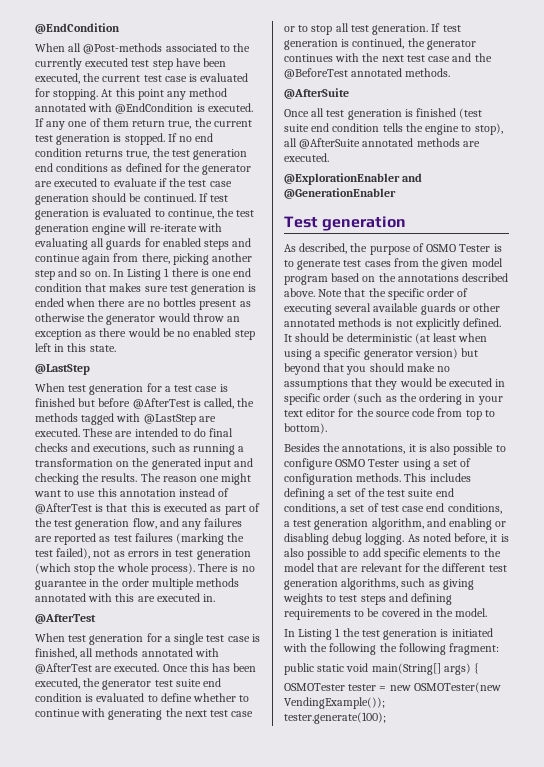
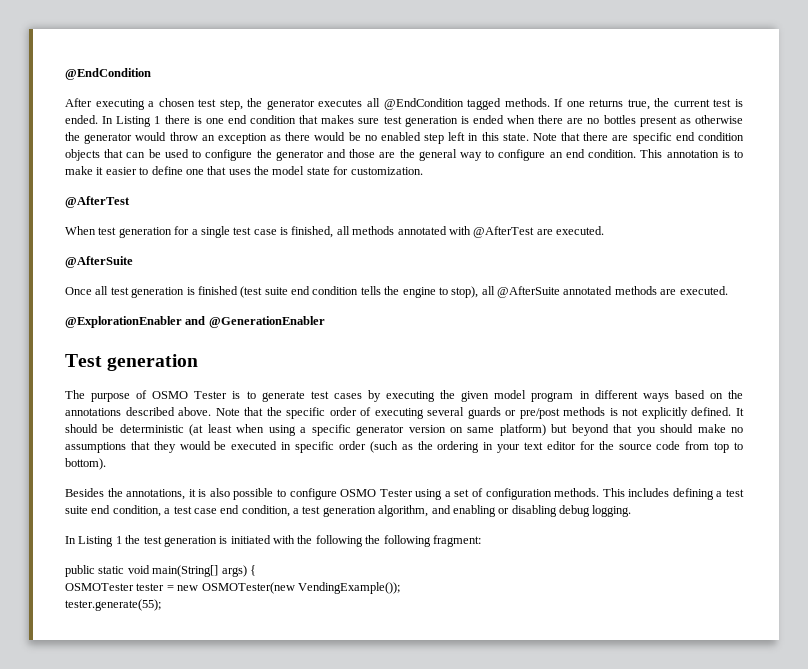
[35,43,251,54] [35,58,227,70] [35,73,249,84] [35,88,228,100] [35,103,253,114] [35,118,252,130] [35,133,214,145] [35,148,248,160] [35,163,252,175] [35,178,232,187] [35,193,229,205] [35,208,255,220] [35,223,222,235] [35,238,252,250] [35,253,253,265] [35,268,110,280] When all @Post-methods associated to the currently executed test step have been executed, the current test case is evaluated for stopping. At this point any method annotated with @EndCondition is executed. If any one of them return true, the current test generation is stopped. If no end condition returns true, the test generation end conditions as defined for the generator are executed to evaluate if the test case generation should be continued. If test generation is evaluated to continue, the test generation engine will re-iterate with evaluating all guards for enabled steps and continue again from there, picking another step and so on. -> [65,98,743,110] [65,115,98,124] After executing a chosen test step, the generator executes all @EndCondition tagged methods. If one returns true, the current test is ended.
[35,364,90,375] [35,383,228,395] [35,398,255,409] [35,413,216,425] [35,428,234,437] [35,443,245,455] [35,458,254,470] [35,473,252,485] [34,488,230,497] [35,503,260,515] [35,518,243,530] [35,533,245,545] [35,548,251,560] [35,563,255,575] [35,578,240,590] [35,593,216,602] // @LastStep // When test generation for a test case is finished but before @AfterTest is called, the methods tagged with @LastStep are executed. These are intended to do final checks and executions, such as running a transformation on the generated input and checking the results. The reason one might want to use this annotation instead of @AfterTest is that this is executed as part of the test generation flow, and any failures are reported as test failures (marking the test failed), not as errors in test generation (which stop the whole process). There is no guarantee in the order multiple methods annotated with this are executed in. -> [532,132,744,144] [65,149,744,161] [65,166,423,175] Note that there are specific end condition objects that can be used to configure the generator and those are the general way to configure an end condition. This annotation is to make it easier to define one that uses the model state for customization.
[162,663,257,672] [35,678,222,690] [35,693,250,702] [35,708,254,720] [284,23,461,35] [284,38,476,50] [284,53,492,62] [284,68,451,79] Once this has been executed, the generator test suite end condition is evaluated to define whether to continue with generating the next test case or to stop all test generation. If test generation is continued, the generator continues with the next test case and the @BeforeTest annotated methods. -> (604, 230) none
[284,243,368,254] As described, the -> [65,390,85,399] The
[393,258,419,267] from -> [367,390,436,402] by executing
(328, 280) none -> [579,390,669,402] in different ways
[373,303,419,312] available -> (465, 411) none
[473,303,501,312] [284,318,335,327] other annotated -> [519,408,560,419] pre/post
[414,348,458,359] version) -> [408,424,546,436] version on same platform)
[337,488,454,497] [284,503,379,514] set of the test suite end conditions, a set of -> [725,489,744,497] [65,505,171,517] test suite end condition, a
[447,503,502,514] conditions, -> [241,505,290,517] condition,
[407,533,509,544] [284,548,501,560] [284,563,507,572] [284,578,474,590] [283,593,453,605] [284,608,488,620] As noted before, it is also possible to add specific elements to the model that are relevant for the different test generation algorithms, such as giving weights to test steps and defining requirements to be covered in the model. -> (632, 511) none
[284,712,386,724] tester.generate(100); -> [65,599,161,611] tester.generate(55);

